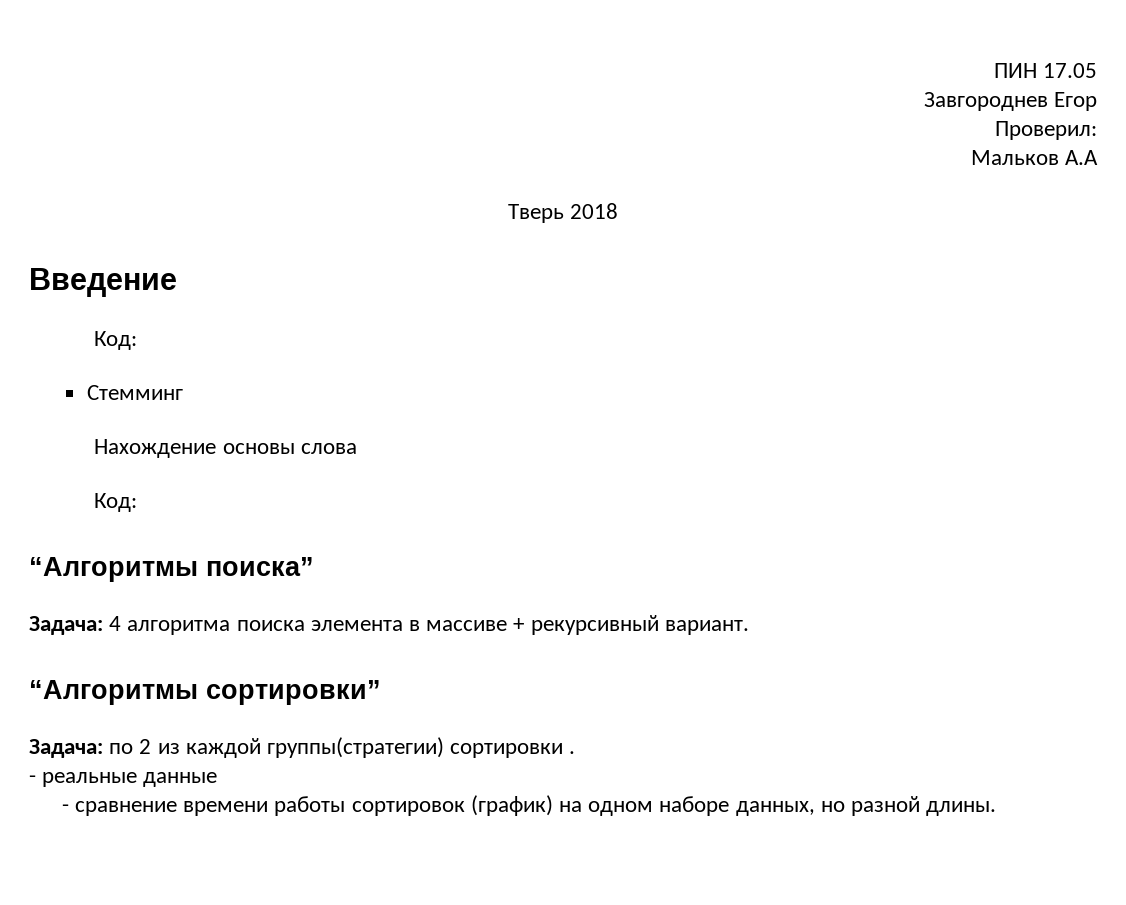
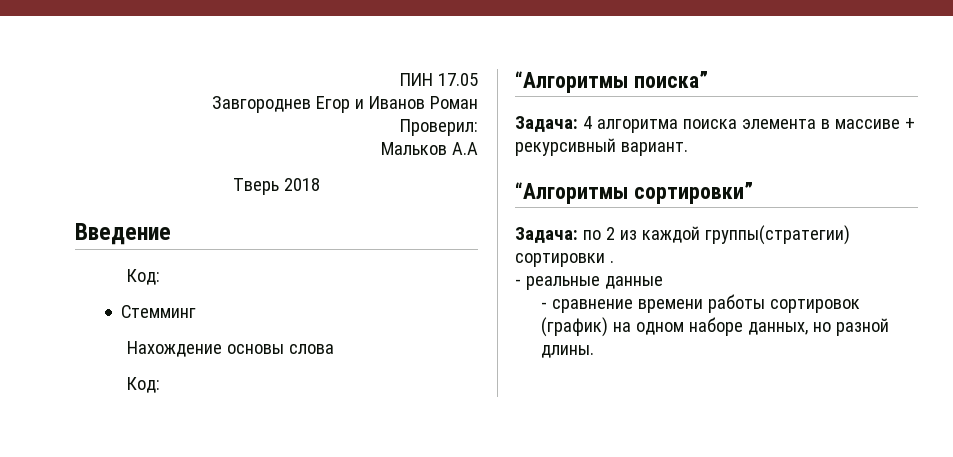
(1097, 101) none -> [355,96,478,109] и Иванов Роман

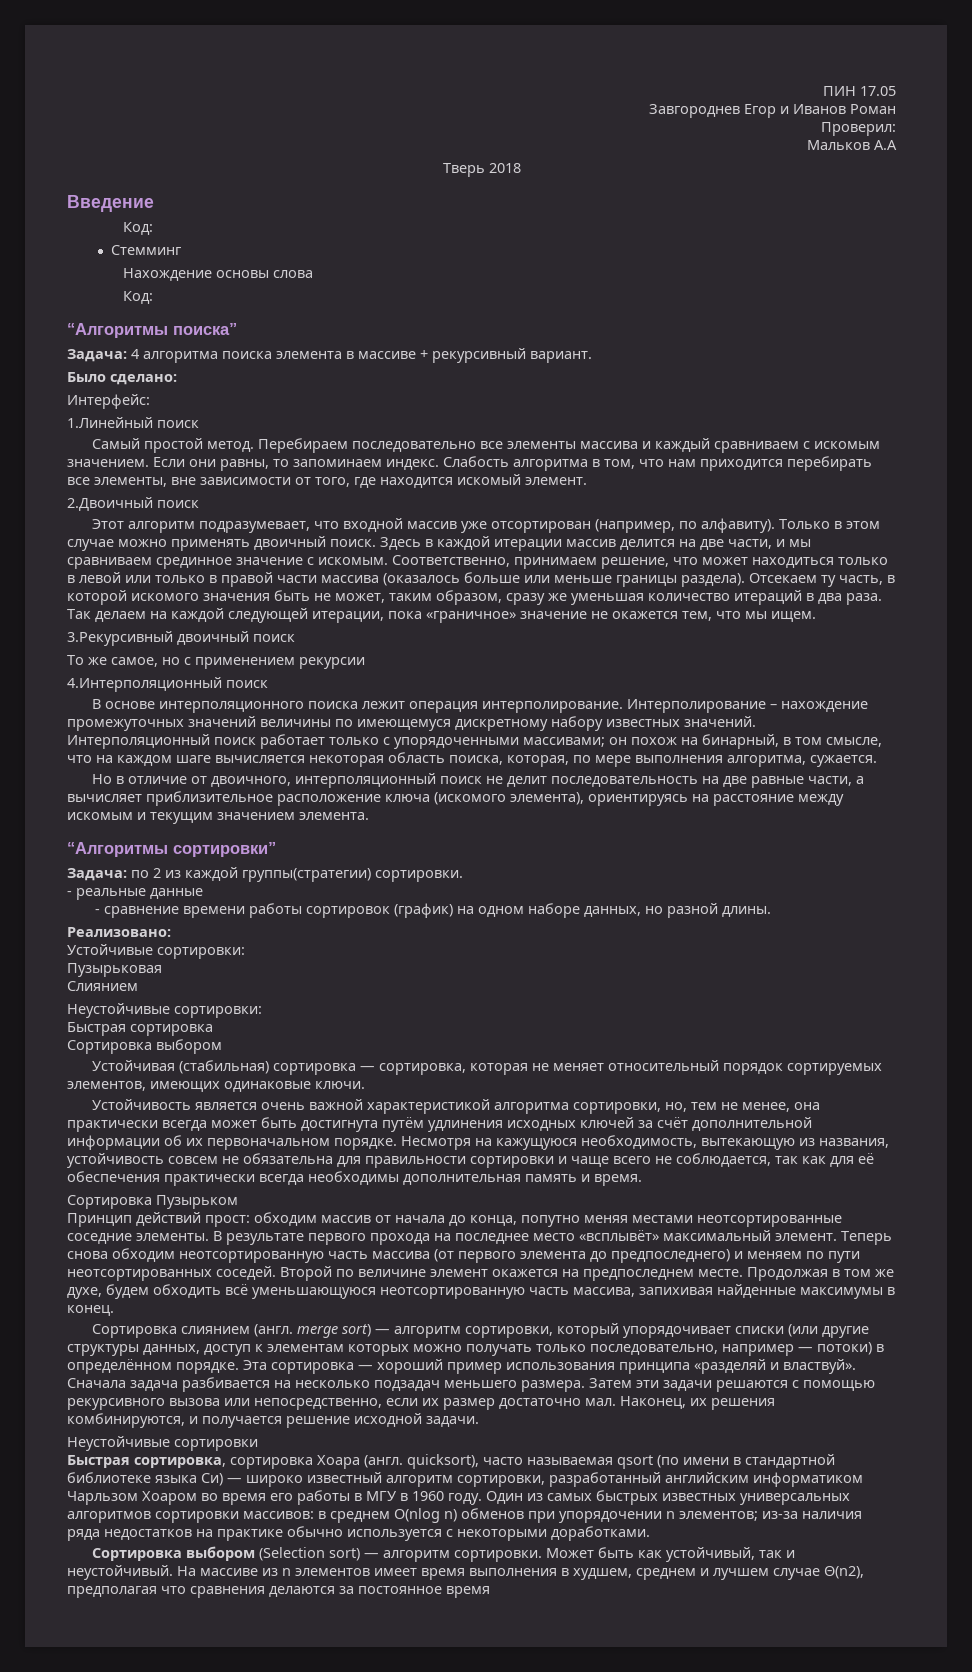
(688, 149) none -> [67,372,177,385] [67,394,150,409] [67,417,199,428] [91,438,880,453] [67,456,872,471] [67,474,587,488] [67,497,199,511] [91,518,880,533] [67,536,811,551] [67,555,888,569] [67,572,895,587] [67,590,882,605] [67,608,816,623] [67,631,295,646] [67,655,365,669] [67,677,268,692] [91,699,868,713] [67,716,756,731] [67,734,882,749] [67,752,877,767] [91,773,864,788] [67,791,844,806] [67,812,369,824] // Было сделано: // Интерфейс: // 1.Линейный поиск // Самый простой метод. Перебираем последовательно все элементы массива и каждый сравниваем с искомым значением. Если они равны, то запоминаем индекс. Слабость алгоритма в том, что нам приходится перебирать все элементы, вне зависимости от того, где находится искомый элемент. // 2.Двоичный поиск // Этот алгоритм подразумевает, что входной массив уже отсортирован (например, по алфавиту). Только в этом случае можно применять двоичный поиск. Здесь в каждой итерации массив делится на две части, и мы сравниваем срединное значение с искомым. Соответственно, принимаем решение, что может находиться только в левой или только в правой части массива (оказалось больше или меньше границы раздела). Отсекаем ту часть, в которой искомого значения быть не может, таким образом, сразу же уменьшая количество итераций в два раза. Так делаем на каждой следующей итерации, пока «граничное» значение не окажется тем, что мы ищем. // 3.Рекурсивный двоичный поиск // То же самое, но с применением рекурсии // 4.Интерполяционный поиск // В основе интерполяционного поиска лежит операция интерполирование. Интерполирование – нахождение промежуточных значений величины по имеющемуся дискретному набору известных значений. Интерполяционный поиск работает только с упорядоченными массивами; он похож на бинарный, в том смысле, что на каждом шаге вычисляется некоторая область поиска, которая, по мере выполнения алгоритма, сужается. // Но в отличие от двоичного, интерполяционный поиск не делит последовательность на две равные части, а вычисляет приблизительное расположение ключа (искомого элемента), ориентируясь на расстояние между искомым и текущим значением элемента.
[515,253,614,267] сортировки . -> [375,870,463,882] сортировки.
(594, 351) none -> [67,927,171,937] [67,944,245,959] [67,963,162,977] [67,981,138,991] [67,1003,262,1018] [67,1022,213,1036] [67,1039,222,1054] [91,1060,882,1075] [67,1081,365,1092] [91,1099,820,1114] [67,1117,812,1132] [67,1135,889,1150] [67,1153,874,1168] [67,1171,642,1186] [67,1195,238,1209] [67,1212,842,1227] [67,1230,892,1245] [67,1248,860,1263] [67,1266,894,1281] [67,1284,895,1299] [67,1305,114,1316] [91,1323,869,1338] [67,1342,884,1356] [67,1359,856,1374] [67,1377,875,1392] [67,1396,775,1410] [67,1413,479,1428] [67,1436,258,1451] [67,1454,835,1469] [67,1472,863,1487] [67,1490,850,1505] [67,1508,862,1523] [67,1526,650,1541] [91,1546,795,1562] [67,1565,864,1580] [67,1586,490,1598] // Реализовано: // Устойчивые сортировки: // Пузырьковая // Слиянием // Неустойчивые сортировки: // Быстрая сортировка // Сортировка выбором // Устойчивая (стабильная) сортировка — сортировка, которая не меняет относительный порядок сортируемых элементов, имеющих одинаковые ключи. // Устойчивость является очень важной характеристикой алгоритма сортировки, но, тем не менее, она практически всегда может быть достигнута путём удлинения исходных ключей за счёт дополнительной информации об их первоначальном порядке. Несмотря на кажущуюся необходимость, вытекающую из названия, устойчивость совсем не обязательна для правильности сортировки и чаще всего не соблюдается, так как для её обеспечения практически всегда необходимы дополнительная память и время. // Сортировка Пузырьком // Принцип действий прост: обходим массив от начала до конца, попутно меняя местами неотсортированные соседние элементы. В результате первого прохода на последнее место «всплывёт» максимальный элемент. Теперь снова обходим неотсортированную часть массива (от первого элемента до предпоследнего) и меняем по пути неотсортированных соседей. Второй по величине элемент окажется на предпоследнем месте. Продолжая в том же духе, будем обходить всё уменьшающуюся неотсортированную часть массива, запихивая найденные максимумы в конец. // Сортировка слиянием (англ. merge sort) — алгоритм сортировки, который упорядочивает списки (или другие структуры данных, доступ к элементам которых можно получать только последовательно, например — потоки) в определённом порядке. Эта сортировка — хороший пример использования принципа «разделяй и властвуй». Сначала задача разбивается на несколько подзадач меньшего размера. Затем эти задачи решаются с помощью рекурсивного вызова или непосредственно, если их размер достаточно мал. Наконец, их решения комбинируются, и получается решение исходной задачи. // Неустойчивые сортировки // Быстрая сортировка, сортировка Хоара (англ. quicksort), часто называемая qsort (по имени в стандартной библиотеке языка Си) — широко известный алгоритм сортировки, разработанный английским информатиком Чарльзом Хоаром во время его работы в МГУ в 1960 году. Один из самых быстрых известных универсальных алгоритмов сортировки массивов: в среднем O(nlog n) обменов при упорядочении n элементов; из-за наличия ряда недостатков на практике обычно используется с некоторыми доработками. // Сортировка выбором (Selection sort) — алгоритм сортировки. Может быть как устойчивый, так и неустойчивый. На массиве из n элементов имеет время выполнения в худшем, среднем и лучшем случае Θ(n2), предполагая что сравнения делаются за постоянное время

